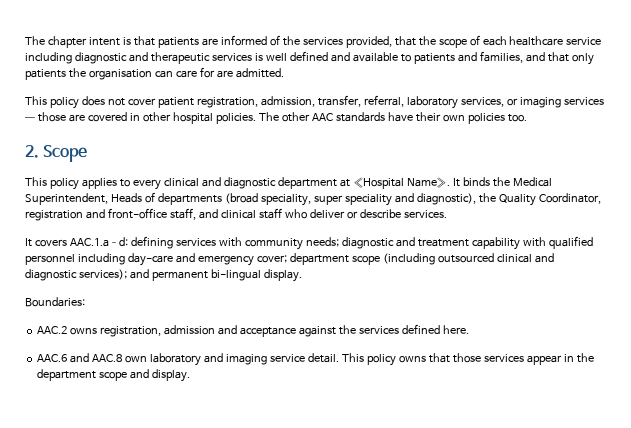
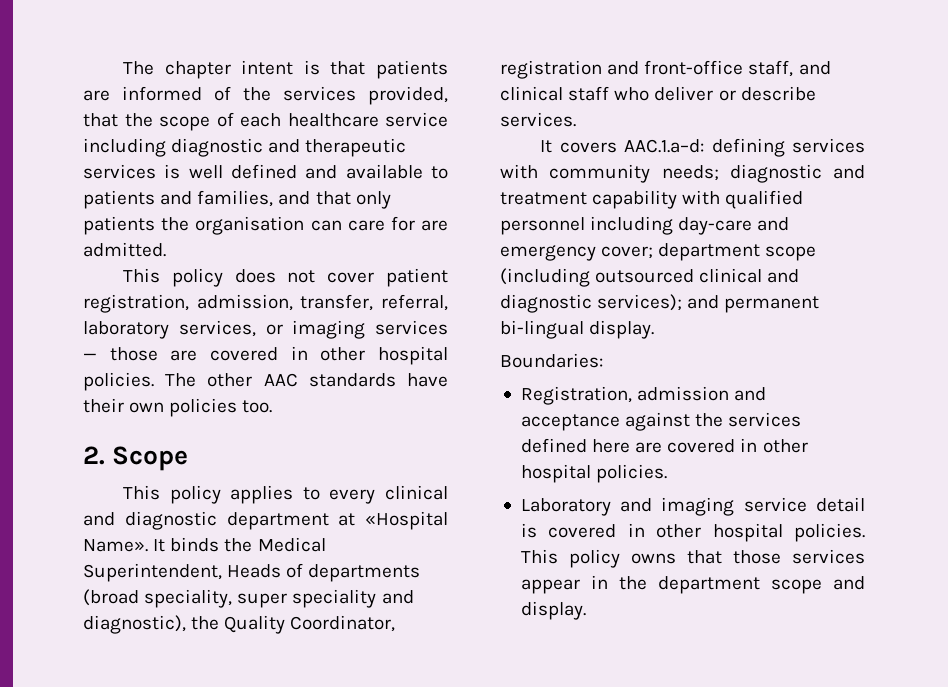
[37,326,162,337] AAC.2 owns registration, -> [520,386,632,405] Registration,
[442,325,469,334] [37,353,339,366] here. // AAC.6 and AAC.8 own laboratory and imaging service detail. -> [592,438,808,453] [520,464,668,483] [520,497,865,516] [520,523,865,542] here are covered in other hospital policies. // Laboratory and imaging service detail is covered in other hospital policies.

